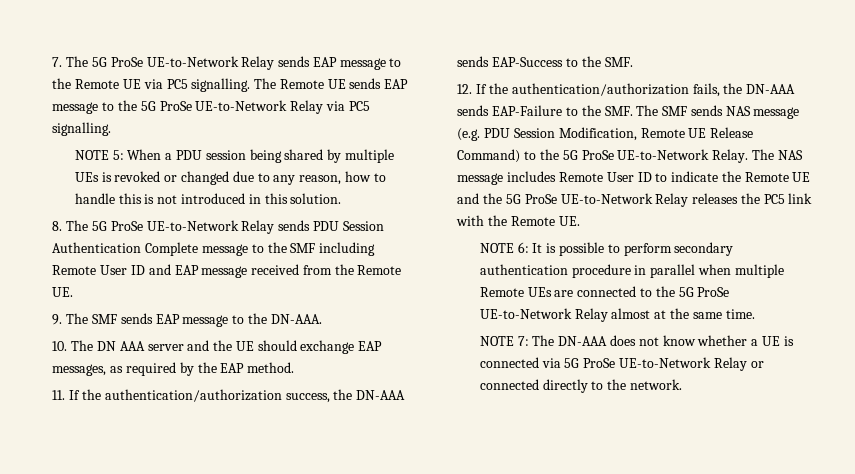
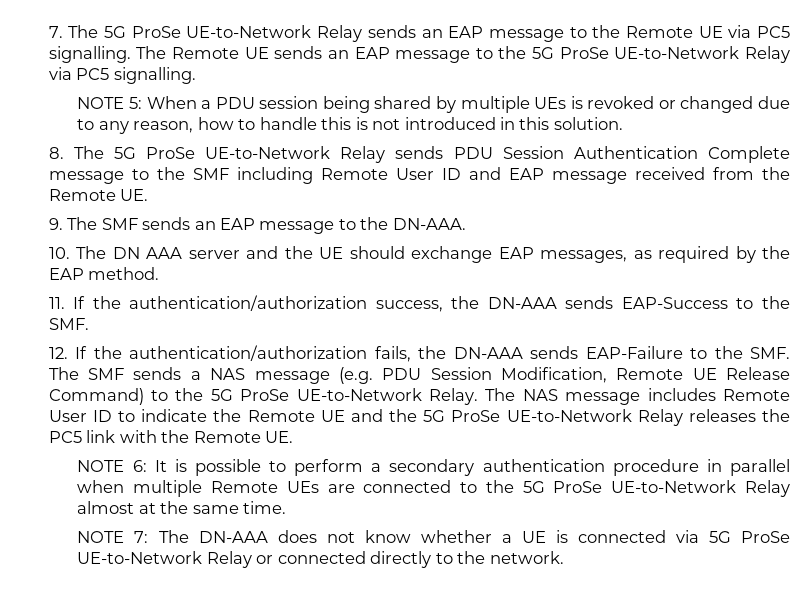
(311, 61) none -> [421,29,443,38] an
(382, 83) none -> [327,50,349,59] an
(153, 318) none -> [194,221,216,230] an
(723, 110) none -> [190,371,201,380] a
(672, 249) none -> [371,463,382,472] a

